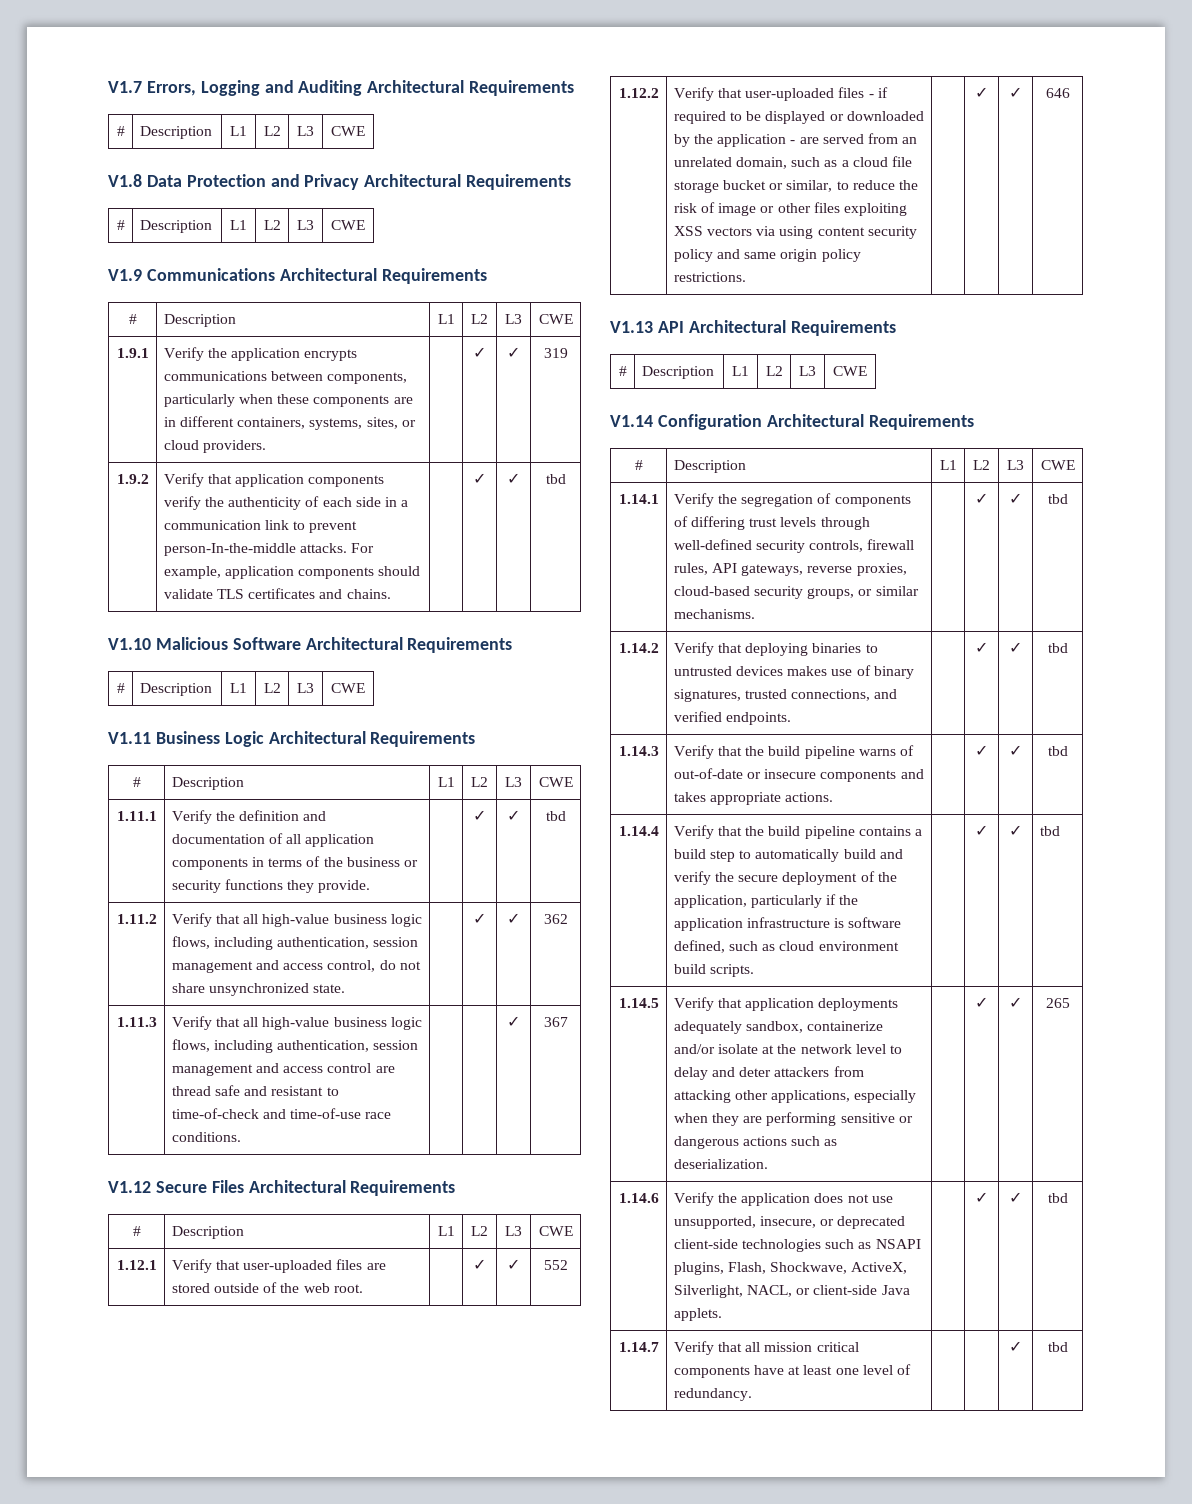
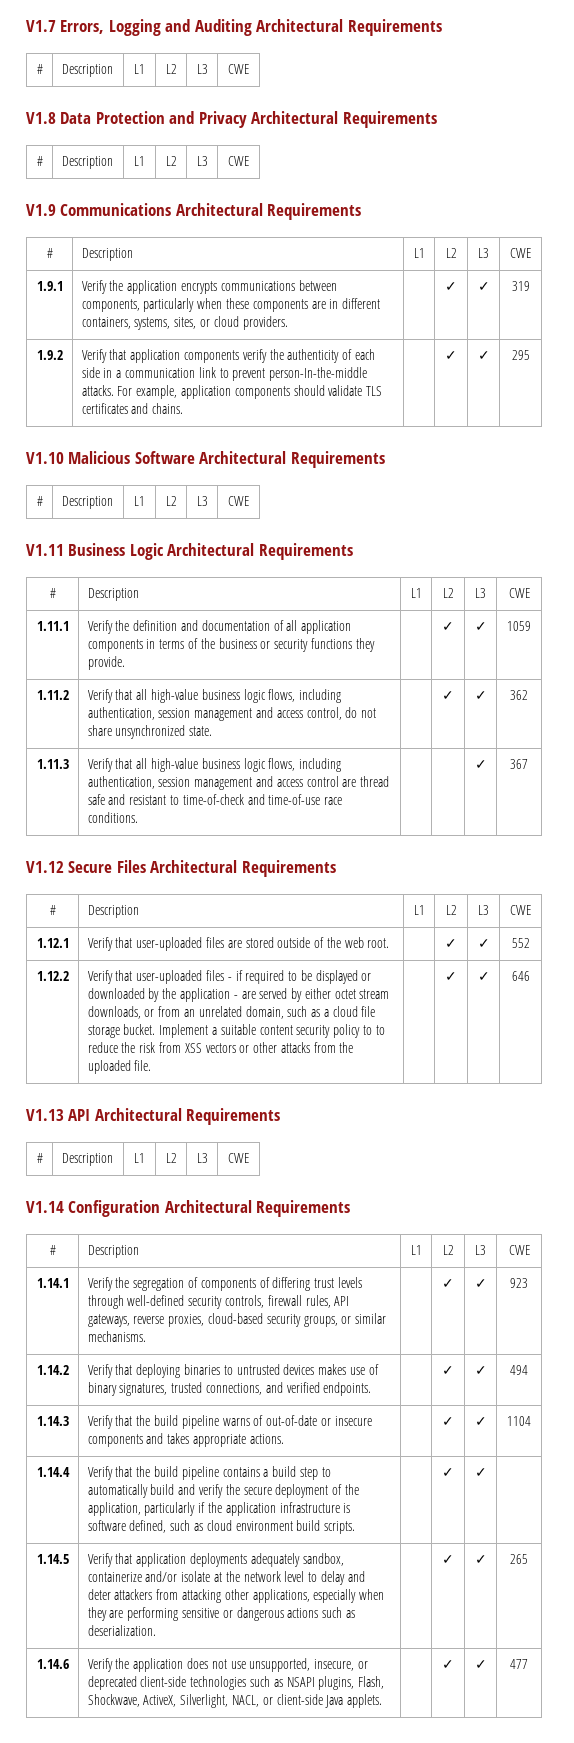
[545,474,566,484] tbd -> [511,350,530,360] 295
[545,811,566,821] tbd -> [507,621,531,631] 1059
(864, 139) none -> [291,988,390,1002] [87,1006,155,1019] by either octet stream downloads, or
[723,180,918,192] [673,202,907,216] [673,226,917,239] [673,249,861,262] [673,272,746,282] bucket or similar, to reduce the risk of image or other files exploiting XSS vectors via using content security policy and same origin policy restrictions. -> [123,1024,385,1038] [87,1042,354,1053] [87,1060,152,1074] bucket. Implement a suitable content security policy to to reduce the risk from XSS vectors or other attacks from the uploaded file.
[1047,494,1068,504] tbd -> [510,1278,528,1288] 923
[1047,643,1068,653] tbd -> [510,1365,528,1375] 494
[1047,746,1068,756] tbd -> [507,1416,531,1426] 1104
[1039,826,1060,836] tbd -> (487, 1472) none
[1047,1193,1068,1203] [618,1342,659,1352] [673,1341,859,1355] [673,1364,911,1378] [673,1388,752,1401] [1009,1341,1022,1352] [1047,1342,1068,1352] tbd // 1.14.7 | Verify that all mission critical components have at least one level of redundancy. | | | ✓ | tbd -> [510,1659,528,1669] 477

